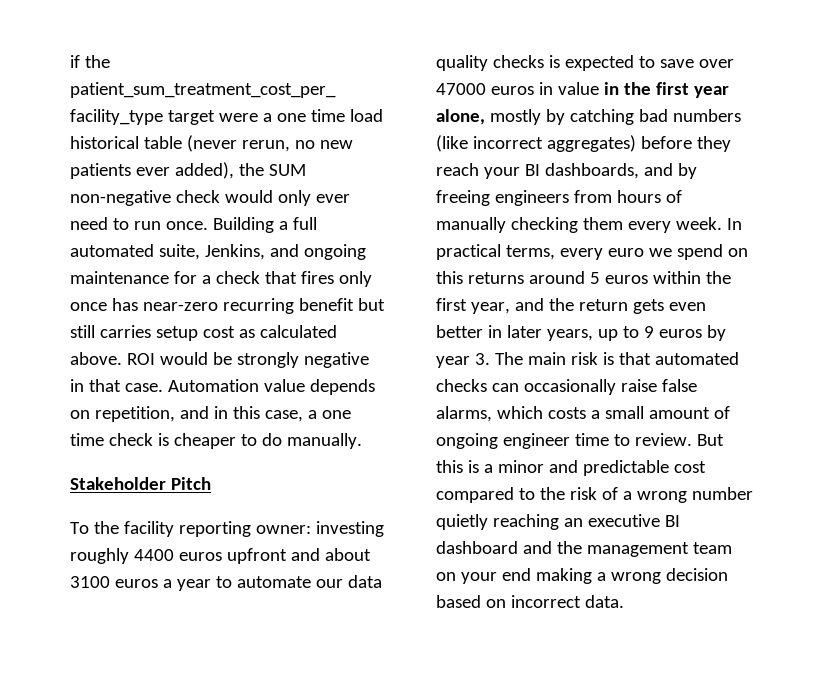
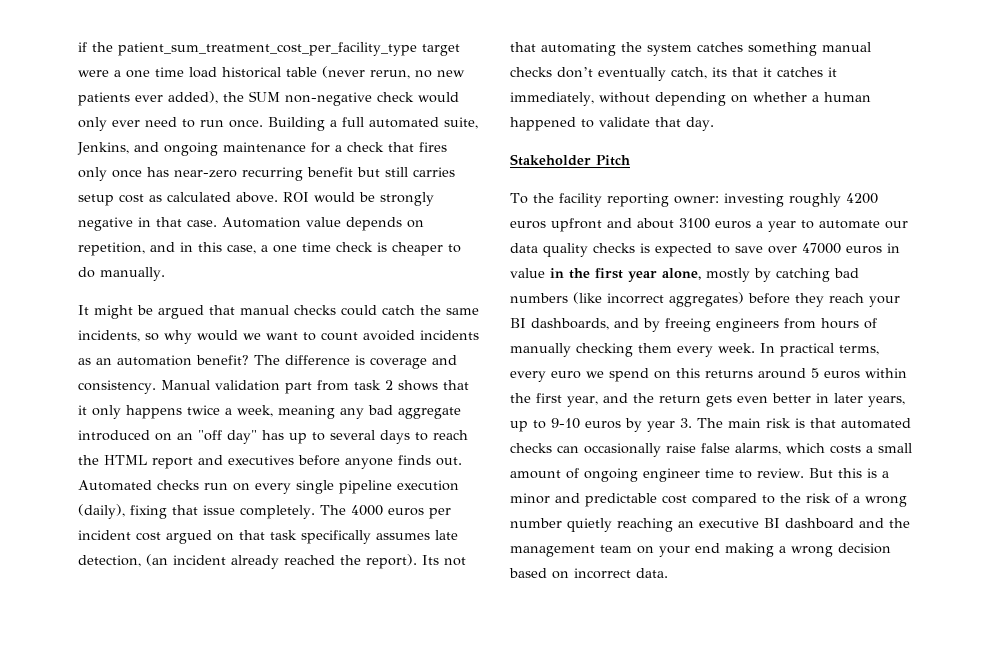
(362, 441) none -> [78,305,479,319] [78,330,479,344] [78,355,457,369] [78,380,469,394] [78,405,461,419] [78,430,468,444] [78,455,462,469] [78,480,459,494] [78,504,451,519] [78,530,458,544] [78,554,466,569] [510,42,871,56] [510,67,837,81] [510,92,871,106] [510,117,714,131] // It might be argued that manual checks could catch the same incidents, so why would we want to count avoided incidents as an automation benefit? The difference is coverage and consistency. Manual validation part from task 2 shows that it only happens twice a week, meaning any bad aggregate introduced on an "off day" has up to several days to reach the HTML report and executives before anyone finds out. Automated checks run on every single pipeline execution (daily), fixing that issue completely. The 4000 euros per incident cost argued on that task specifically assumes late detection, (an incident already reached the report). Its not that automating the system catches something manual checks don’t eventually catch, its that it catches it immediately, without depending on whether a human happened to validate that day.
[133,549,174,561] 4400 -> [845,193,878,204] 4200
[643,326,654,338] 9 -> [551,418,580,429] 9-10

